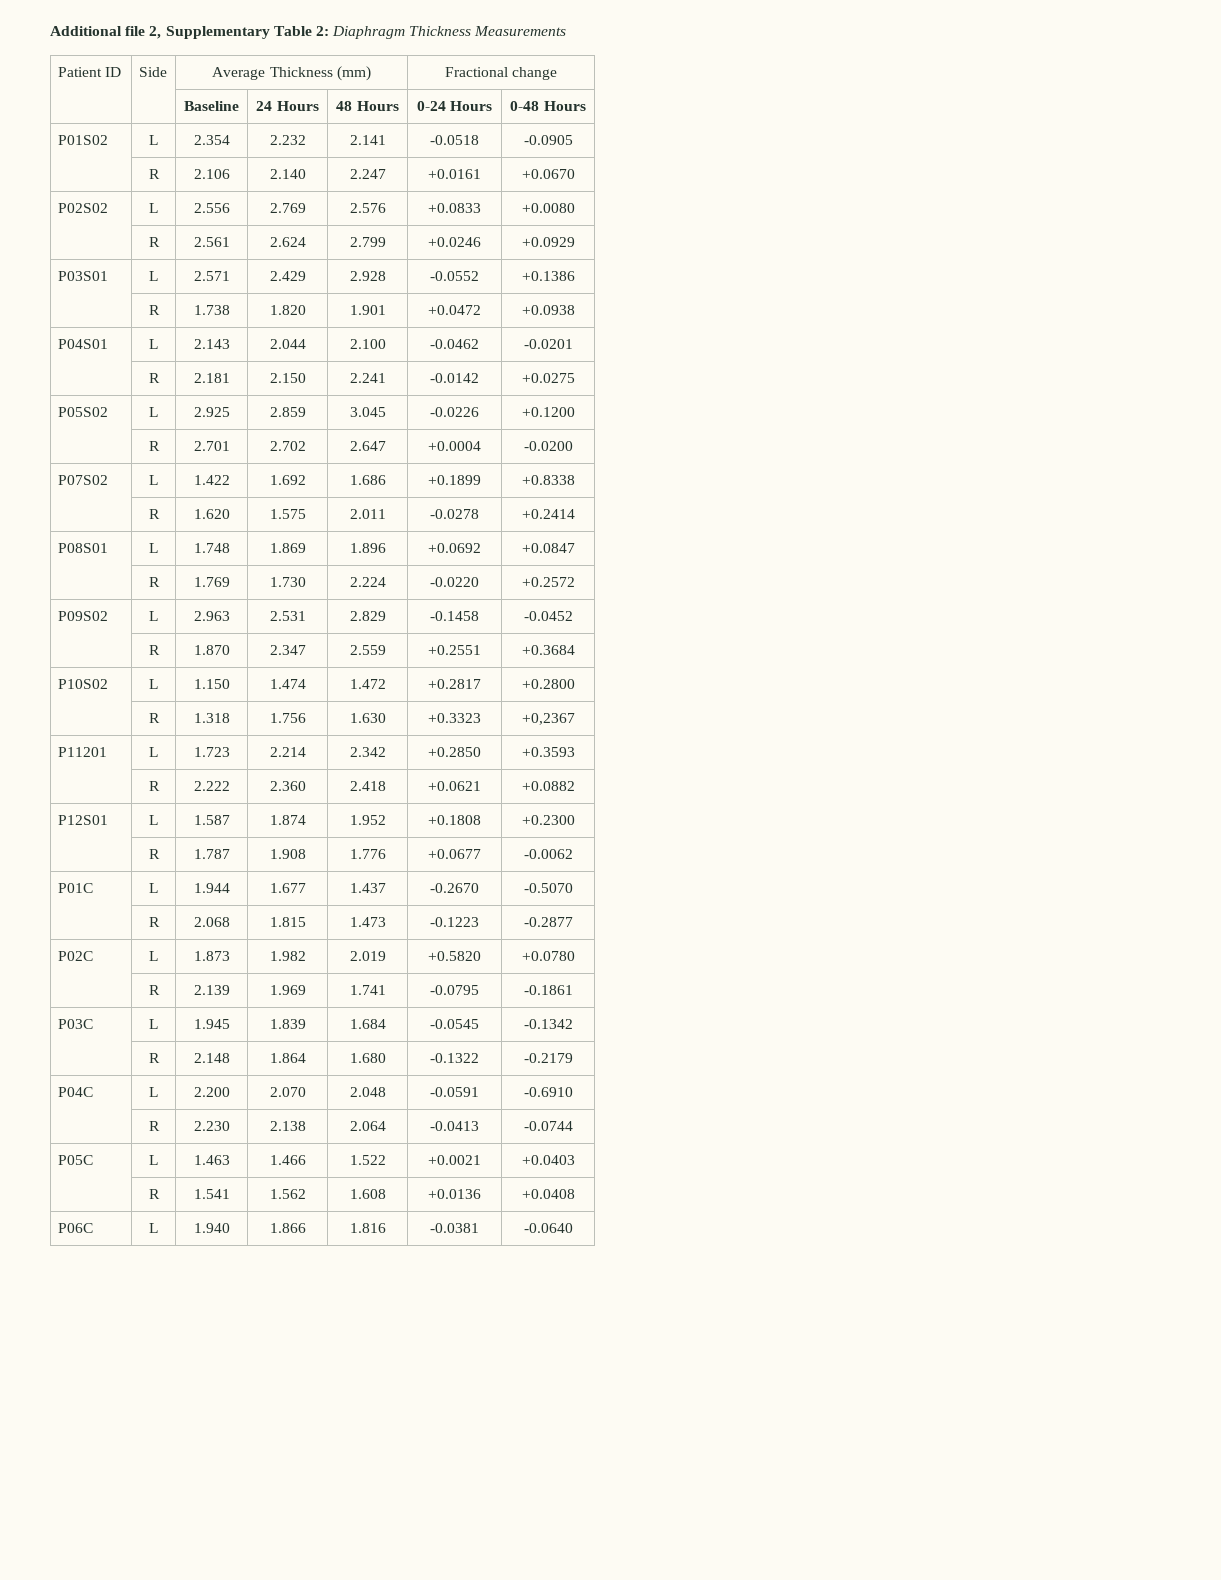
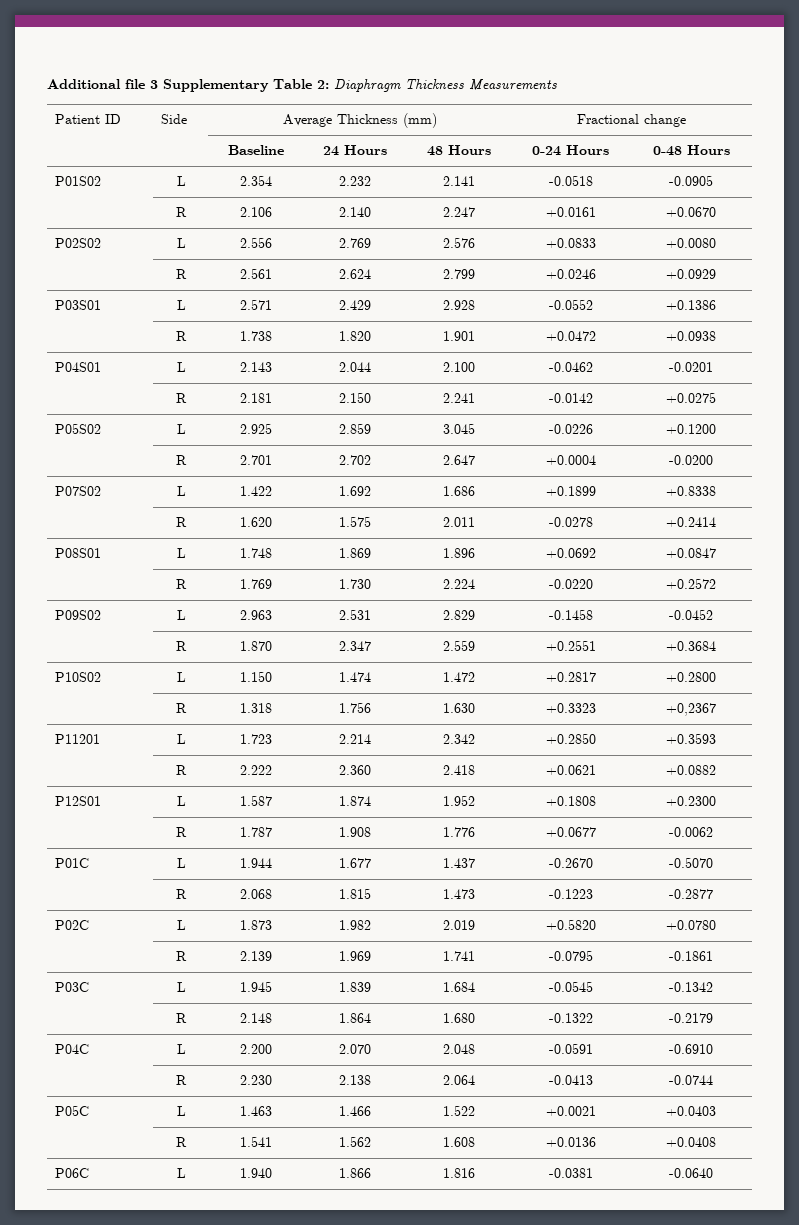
[149,26,162,39] 2, -> [150,80,158,89] 3

